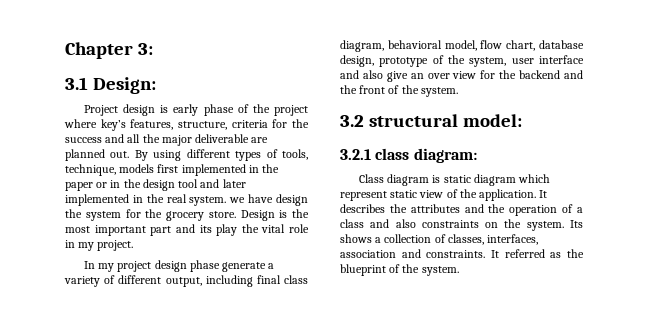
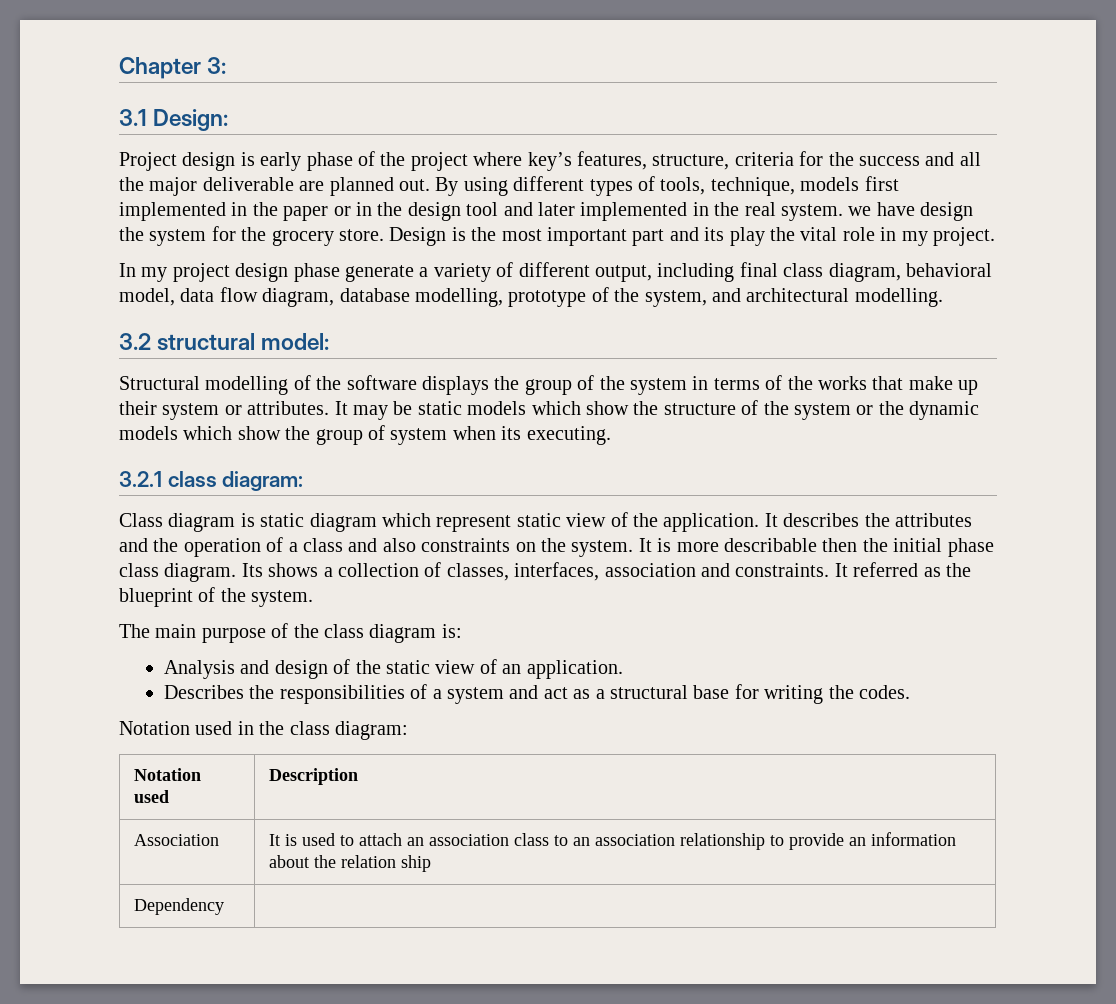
[480,40,584,51] [340,55,584,67] [340,70,583,82] [340,85,458,97] [340,114,522,127] flow chart, database design, prototype of the system, user interface and also give an over view for the backend and the front of the system. // 3.2 structural model: -> [180,287,943,307] [119,333,330,351] [119,375,979,395] [119,400,980,420] [119,425,611,445] data flow diagram, database modelling, prototype of the system, and architectural modelling. // 3.2 structural model: // Structural modelling of the software displays the group of the system in terms of the works that make up their system or attributes. It may be static models which show the structure of the system or the dynamic models which show the group of system when its executing.
(564, 226) none -> [638,538,994,557] [119,563,237,582] It is more describable then the initial phase class diagram.
(459, 271) none -> [119,623,462,643] [163,659,623,679] [163,684,910,704] [119,721,408,740] [134,768,202,781] [134,790,170,803] [269,768,359,785] [134,834,220,846] [269,832,957,850] [269,855,432,872] [134,898,225,915] // The main purpose of the class diagram is: // Analysis and design of the static view of an application. // Describes the responsibilities of a system and act as a structural base for writing the codes. // Notation used in the class diagram: // Notation used | Description // Association | It is used to attach an association class to an association relationship to provide an information about the relation ship // Dependency |

